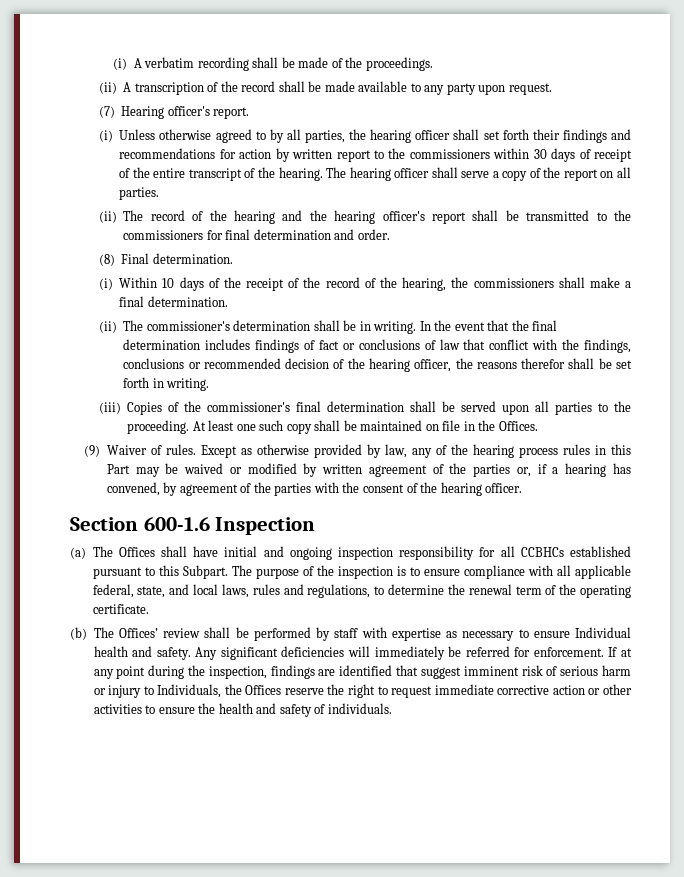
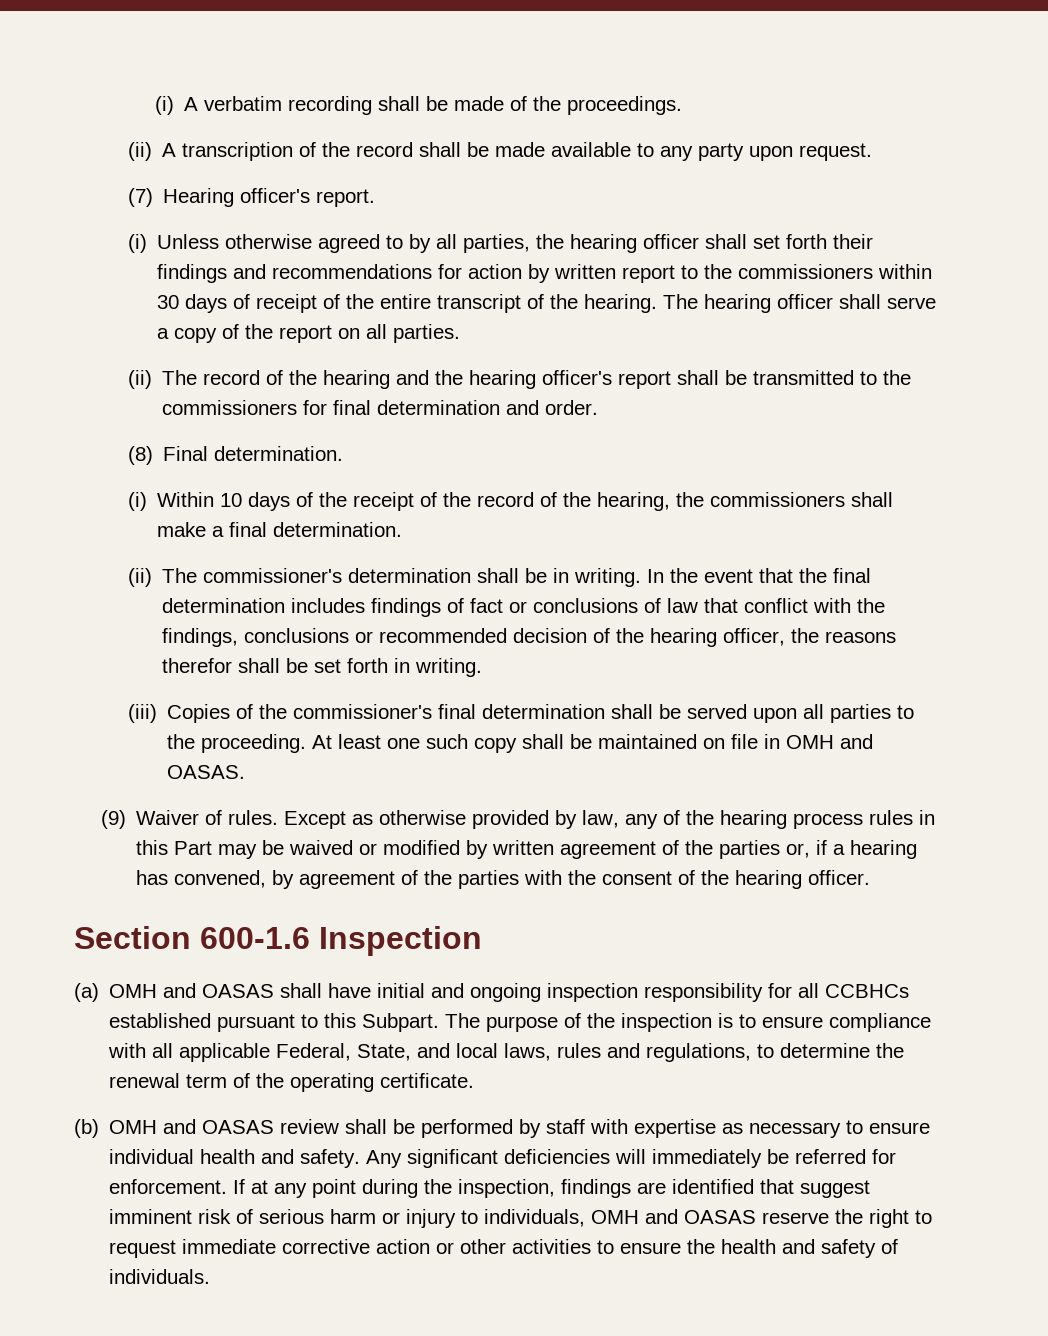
[478,420,538,431] the Offices. -> [785,734,873,749] [166,765,245,779] OMH and OASAS.
[92,546,155,557] The Offices -> [109,983,275,998] OMH and OASAS
[92,584,166,598] federal, state, -> [276,1043,412,1061] Federal, State,
[93,627,158,638] The Offices’ -> [109,1119,275,1134] OMH and OASAS
[575,627,631,638] Individual -> [109,1149,195,1164] individual
[157,684,282,698] Individuals, the Offices -> [484,1209,757,1227] individuals, OMH and OASAS

